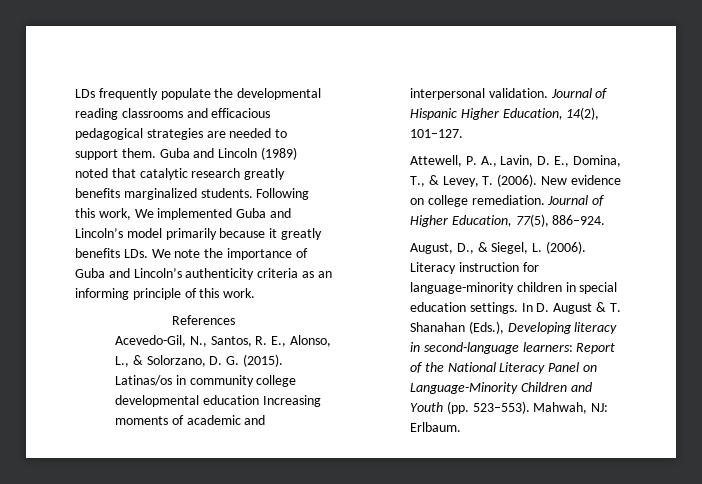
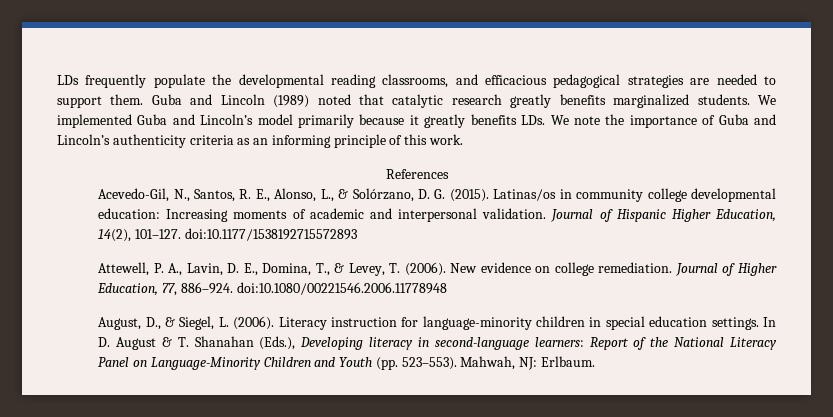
[121,108,183,118] classrooms -> [382,74,449,88] classrooms,
[256,188,310,200] [75,208,131,220] Following this work, -> (750, 99) none
[146,355,206,367] Solorzano, -> [352,188,414,202] Solórzano,
[202,395,259,405] education -> [98,208,161,219] education:
(464, 133) none -> [184,228,357,241] doi:10.1177/1538192715572893
[515,214,549,227] 77(5), -> [161,283,177,296] 77,
(606, 220) none -> [236,282,447,295] doi:10.1080/00221546.2006.11778948

